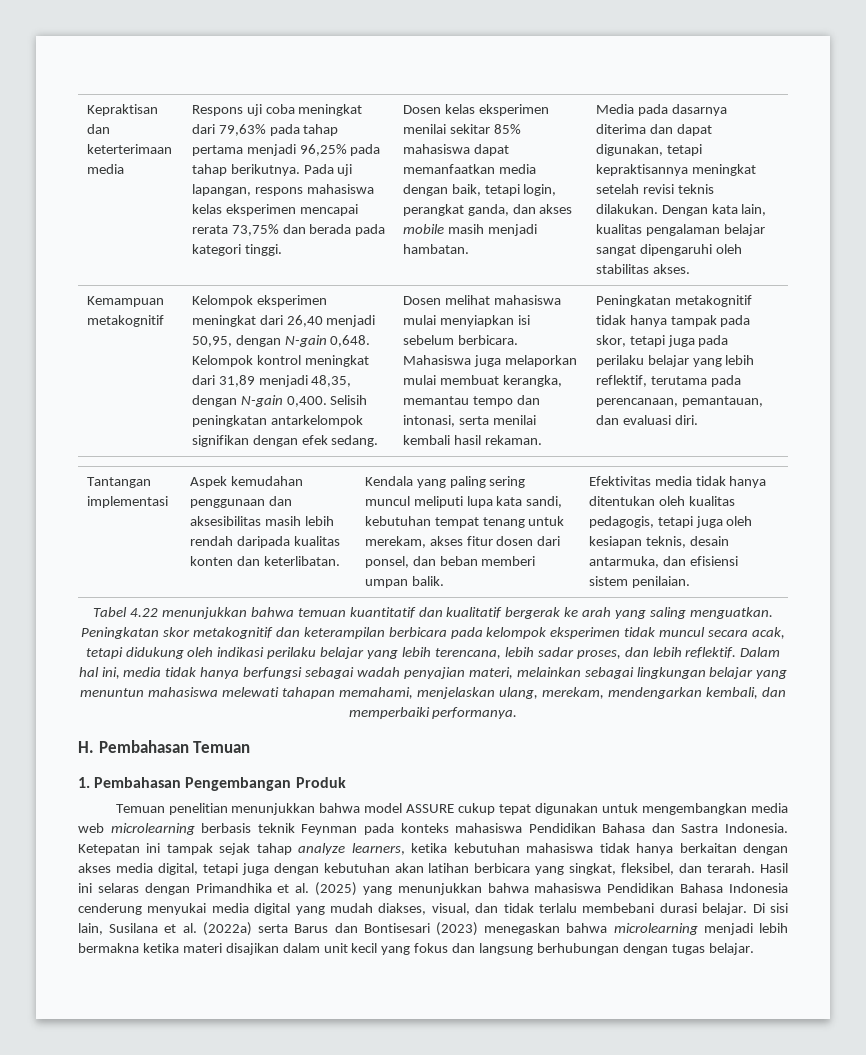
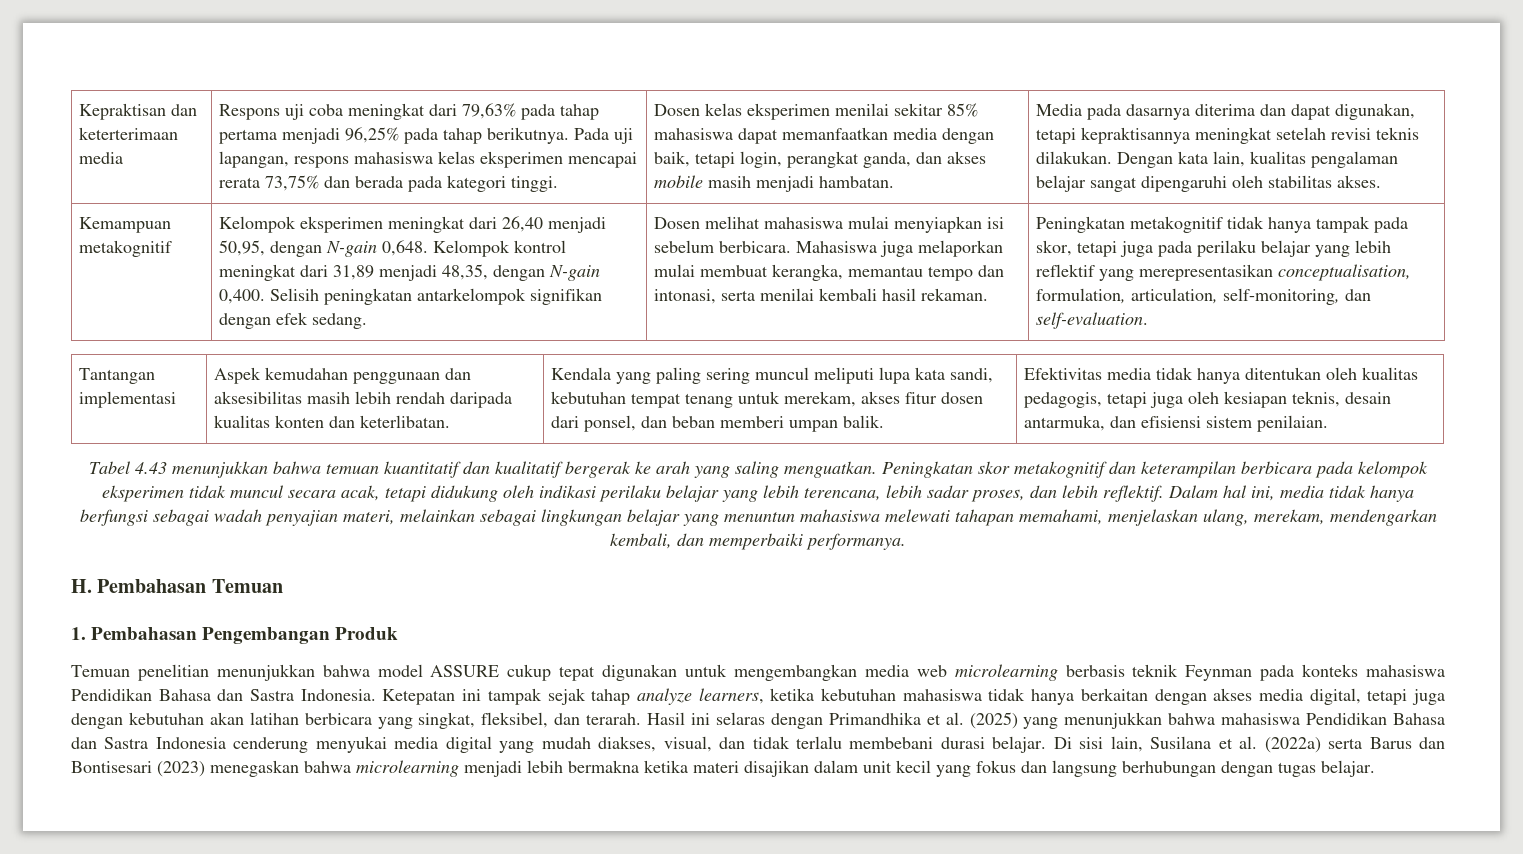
[595,375,741,387] [595,396,763,407] [595,415,698,425] reflektif, terutama pada perencanaan, pemantauan, dan evaluasi diri. -> [1035,264,1411,281] [1035,288,1371,305] [1035,312,1148,329] reflektif yang merepresentasikan conceptualisation, formulation, articulation, self-monitoring, dan self-evaluation.
[129,608,158,617] 4.22 -> [135,462,167,474] 4.43
(724, 888) none -> [71,737,149,749] dan Sastra

